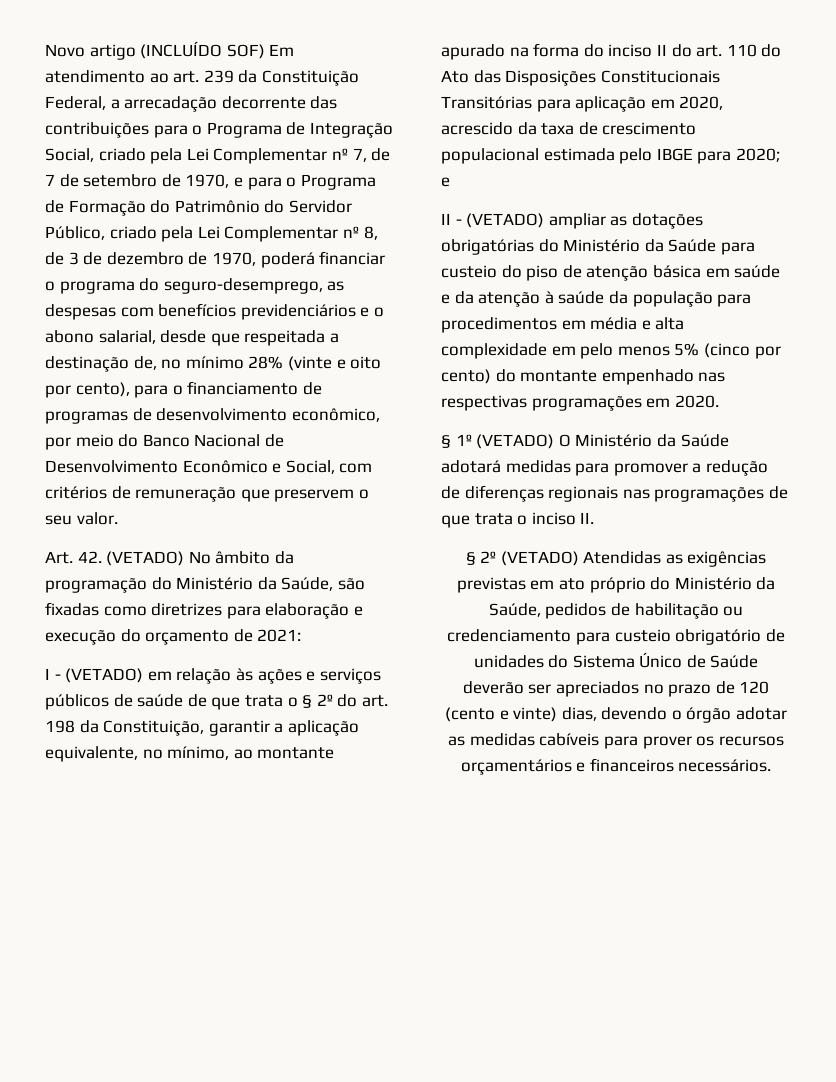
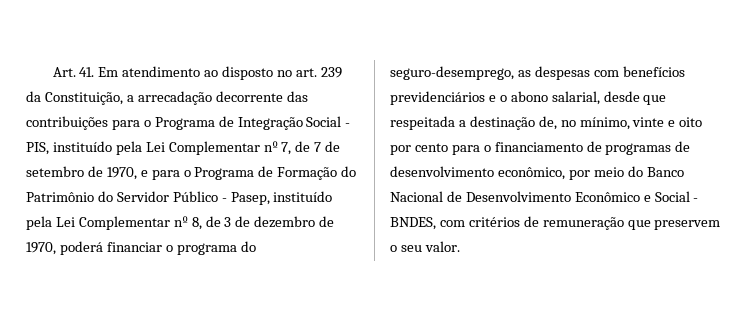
[45,41,265,60] Novo artigo (INCLUÍDO SOF) -> [52,67,95,77] Art. 41.
(169, 78) none -> [222,66,293,80] disposto no
[261,70,359,86] [45,96,106,110] Constituição Federal, -> [44,92,123,105] Constituição,
[45,148,146,162] Social, criado -> [306,116,351,127] [26,141,112,155] Social - PIS, instituído
[45,226,157,240] Público, criado -> [172,191,333,205] Público - Pasep, instituído
[185,356,332,371] mínimo 28% (vinte -> [579,117,665,130] mínimo, vinte
[75,382,130,397] cento), -> [414,143,448,152] cento
[285,460,335,474] Social, -> [654,191,699,202] [390,217,436,230] Social - BNDES,
[45,551,294,566] [45,577,365,593] [45,602,363,619] [45,629,302,645] [45,668,381,684] [45,694,388,710] [45,720,359,736] [45,746,335,762] [441,43,782,60] [441,70,720,86] [441,96,724,112] [441,122,697,135] [441,148,780,164] [441,177,450,187] [441,213,703,229] [441,239,755,255] [441,265,781,281] [441,291,752,307] [441,317,685,333] [441,343,781,359] [441,369,726,385] [441,395,719,411] [441,434,729,449] [441,460,768,476] [441,485,788,502] [441,512,595,528] [465,551,767,567] [456,577,776,593] [488,603,744,619] [447,629,785,645] [473,652,759,668] [462,681,770,697] [444,707,788,723] [448,733,784,749] [460,758,772,775] // Art. 42. (VETADO) No âmbito da programação do Ministério da Saúde, são fixadas como diretrizes para elaboração e execução do orçamento de 2021: // I - (VETADO) em relação às ações e serviços públicos de saúde de que trata o § 2º do art. 198 da Constituição, garantir a aplicação equivalente, no mínimo, ao montante apurado na forma do inciso II do art. 110 do Ato das Disposições Constitucionais Transitórias para aplicação em 2020, acrescido da taxa de crescimento populacional estimada pelo IBGE para 2020; e // II - (VETADO) ampliar as dotações obrigatórias do Ministério da Saúde para custeio do piso de atenção básica em saúde e da atenção à saúde da população para procedimentos em média e alta complexidade em pelo menos 5% (cinco por cento) do montante empenhado nas respectivas programações em 2020. // § 1º (VETADO) O Ministério da Saúde adotará medidas para promover a redução de diferenças regionais nas programações de que trata o inciso II. // § 2º (VETADO) Atendidas as exigências previstas em ato próprio do Ministério da Saúde, pedidos de habilitação ou credenciamento para custeio obrigatório de unidades do Sistema Único de Saúde deverão ser apreciados no prazo de 120 (cento e vinte) dias, devendo o órgão adotar as medidas cabíveis para prover os recursos orçamentários e financeiros necessários. -> (460, 246) none

